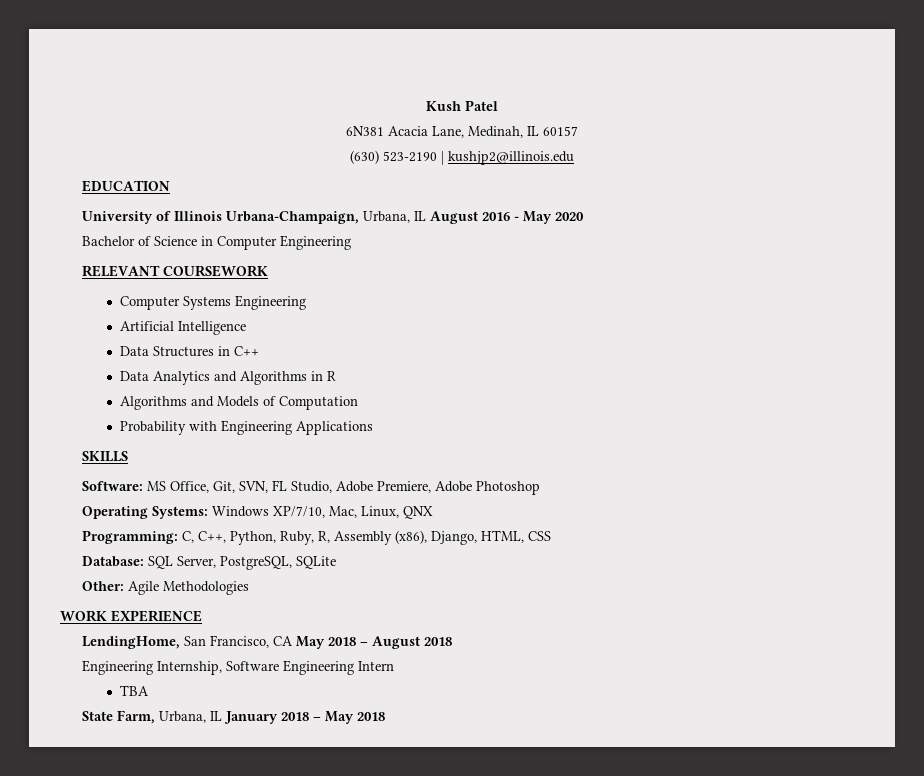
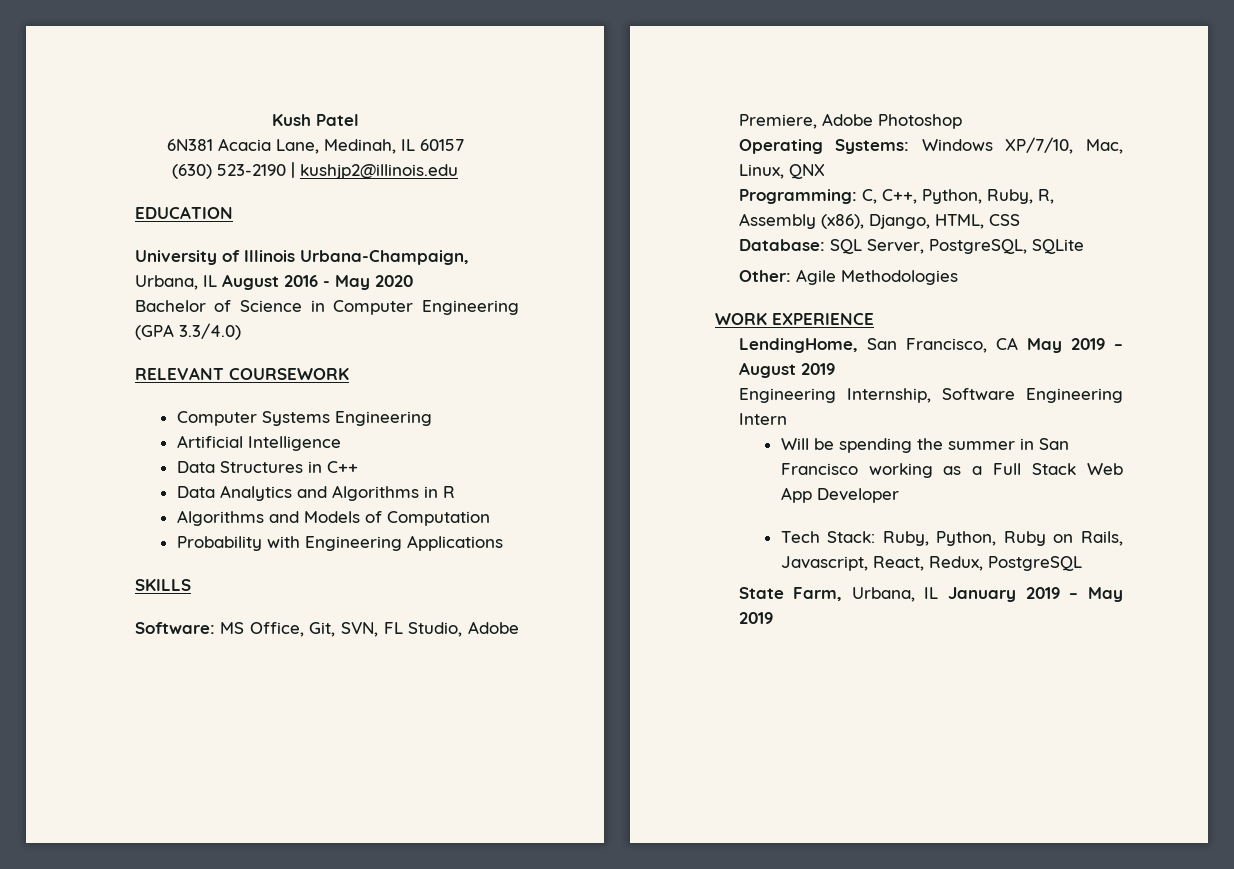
(351, 242) none -> [134,323,241,340] (GPA 3.3/4.0)
[327,637,356,646] 2018 -> [1070,338,1105,350] 2019
[423,637,452,646] 2018 -> [800,363,835,375] 2019
[119,685,149,696] TBA -> [780,438,1069,453] [780,463,1123,478] [780,487,899,503] [780,531,1123,546] [780,556,1082,571] Will be spending the summer in San Francisco working as a Full Stack Web App Developer // Tech Stack: Ruby, Python, Ruby on Rails, Javascript, React, Redux, PostgreSQL
[280,711,385,724] 2018 – May 2018 -> [1025,587,1123,602] [738,612,773,624] 2019 – May 2019

